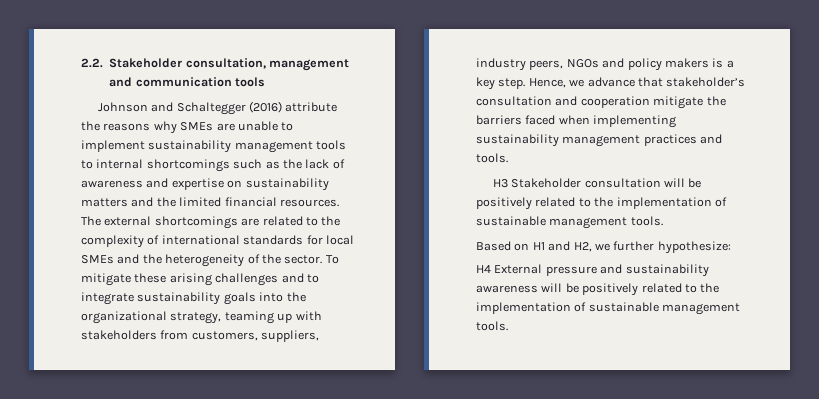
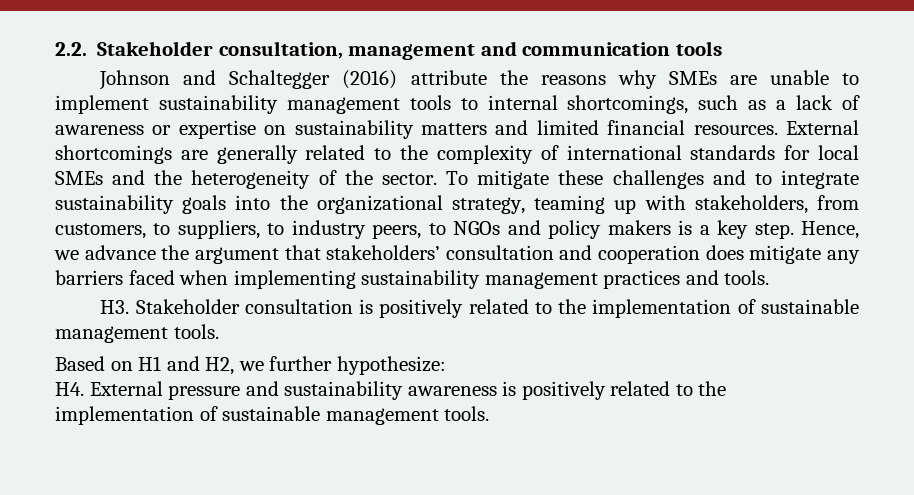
[146,159,230,172] shortcomings -> [567,95,689,114] shortcomings,
[282,159,302,169] the -> [776,100,787,110] a
[146,178,169,188] and -> [152,125,172,135] or
[156,197,176,207] the -> (529, 127) none
[81,216,152,226] The external -> [785,120,859,135] External
(260, 222) none -> [216,145,298,164] generally
[169,273,212,286] arising -> (604, 177) none
[81,330,157,340] stakeholders -> [694,195,808,214] stakeholders,
[261,330,320,342] suppliers, -> [153,220,285,239] to suppliers, to
(564, 65) none -> [428,223,446,235] to
[637,77,746,87] [476,96,726,109] that stakeholder’s consultation and cooperation mitigate the -> [161,245,860,264] the argument that stakeholders’ consultation and cooperation does mitigate any
[492,179,508,188] H3 -> [100,300,130,314] H3.
[663,178,702,188] will be -> [359,299,374,314] is
[476,265,491,273] H4 -> [55,382,84,396] H4.
[541,283,579,293] will be -> [502,381,517,396] is

